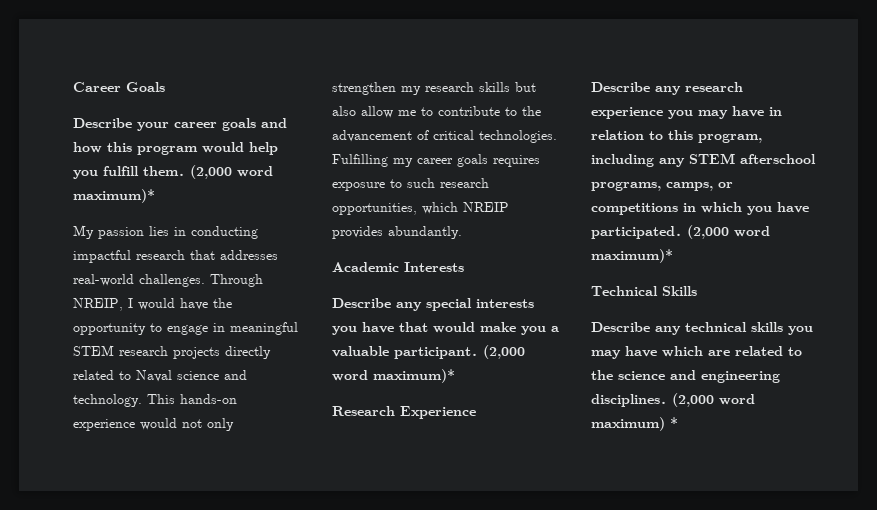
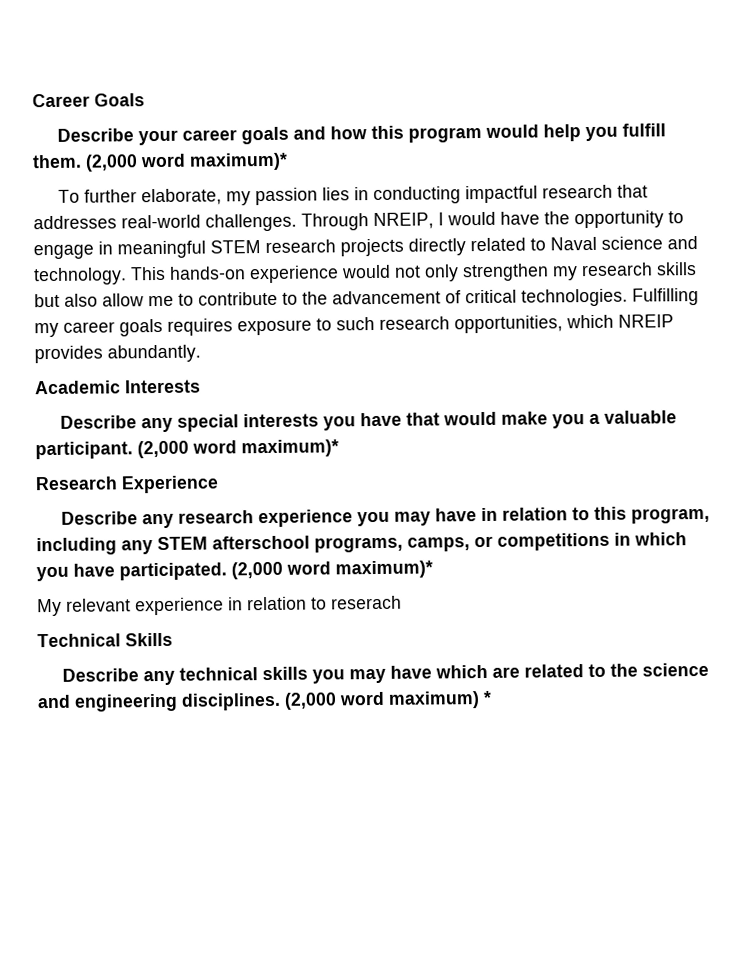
[73,225,94,239] My -> [58,188,252,206] To further elaborate, my
(673, 256) none -> [37,595,402,617] // My relevant experience in relation to reserach

